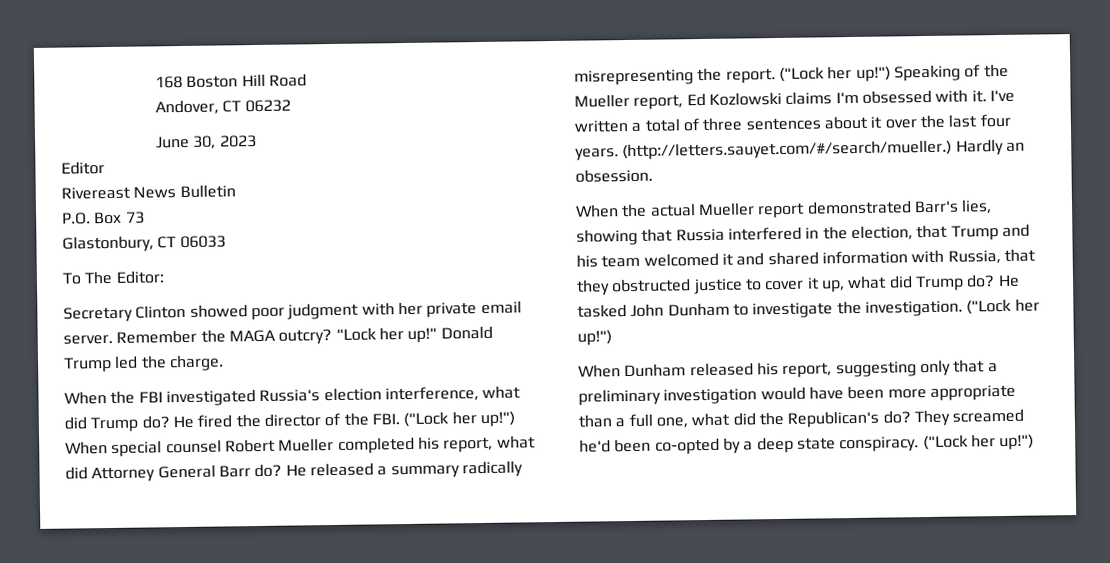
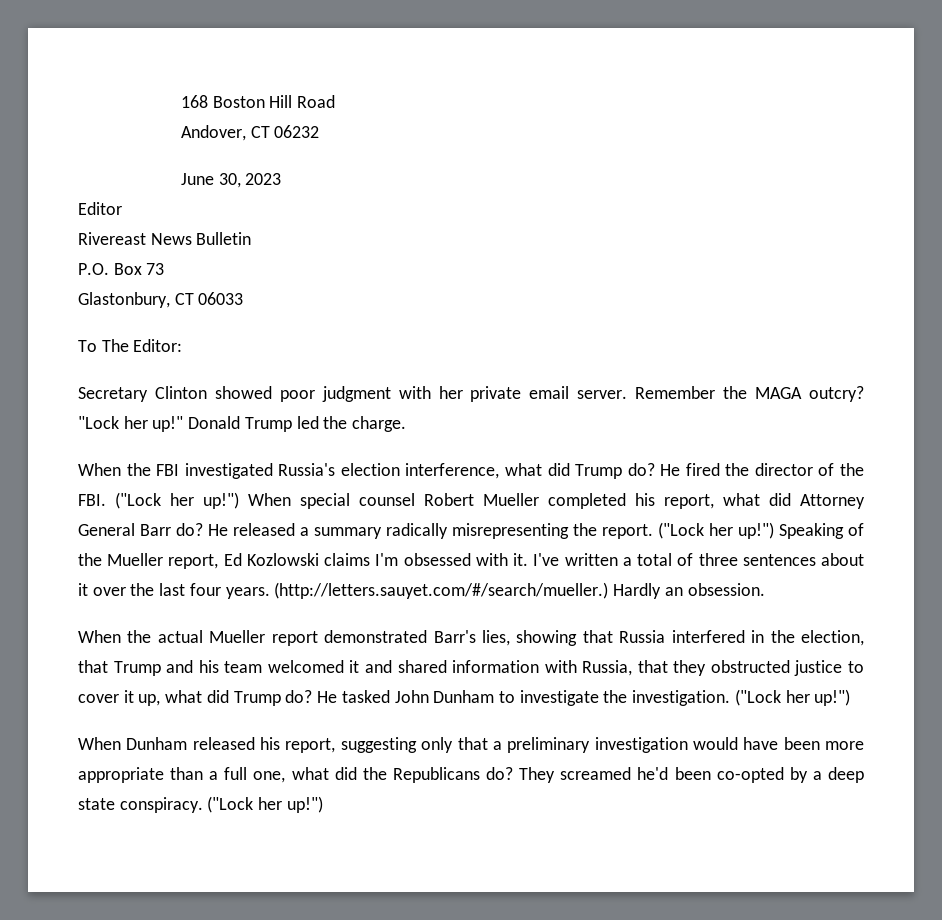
[787,410,880,428] Republican's -> [392,767,480,783] Republicans

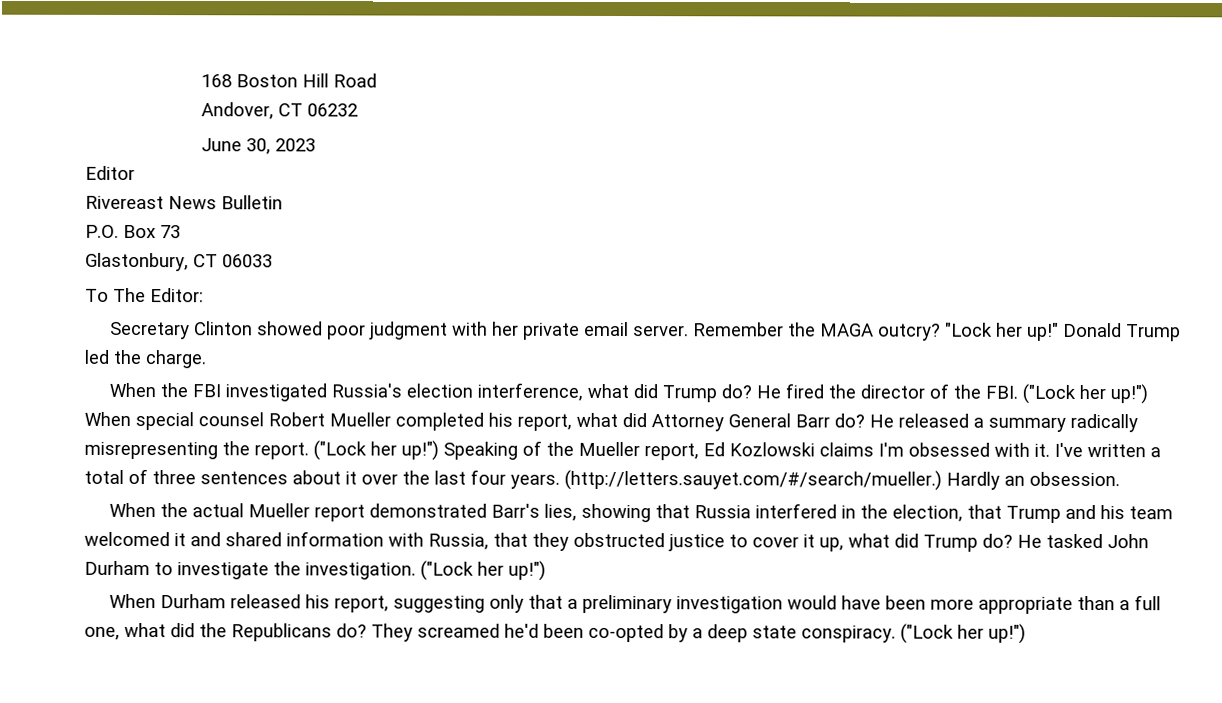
[433,690,495,703] Dunham -> [84,560,150,576] Durham
[126,737,188,750] Dunham -> [160,594,227,609] Durham

